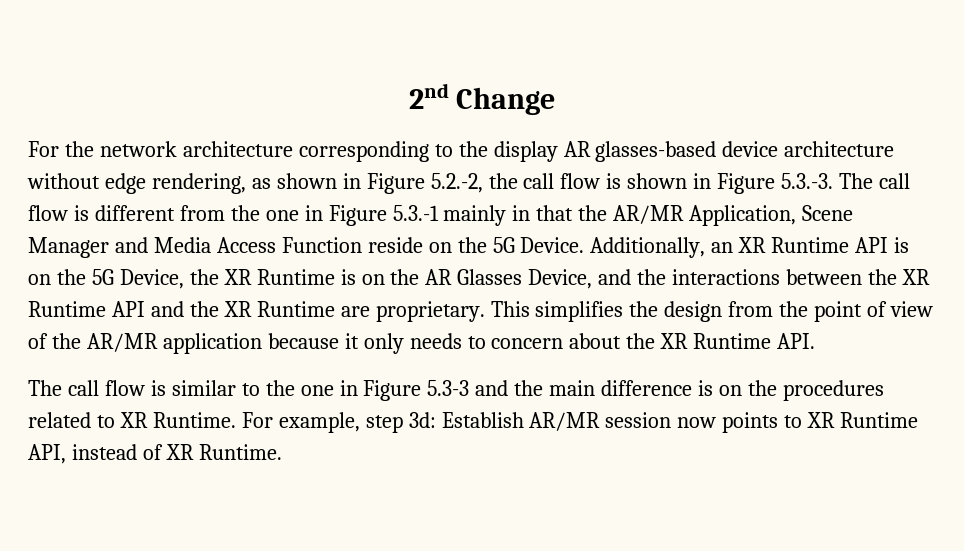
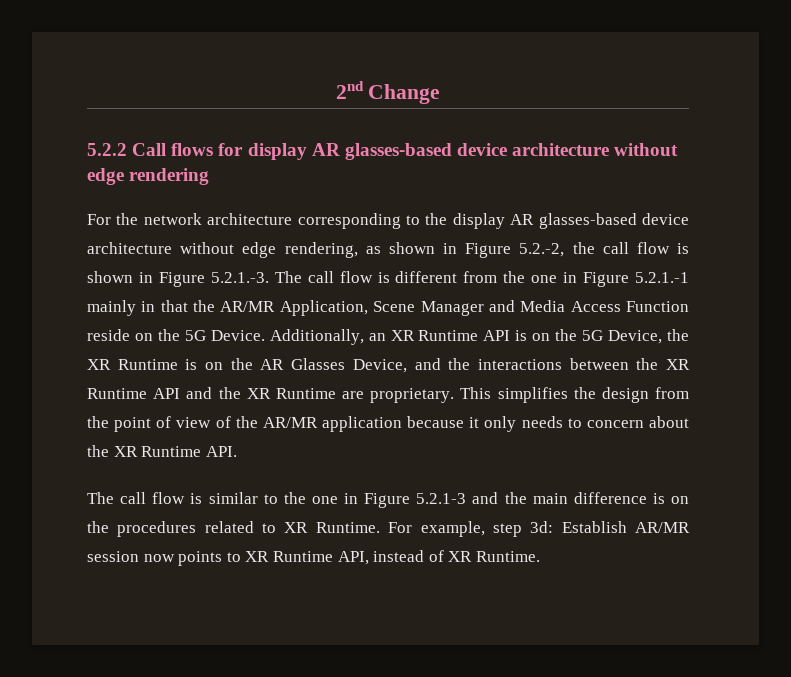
(556, 101) none -> [87,143,679,160] [87,168,210,185] // 5.2.2 Call flows for display AR glasses-based device architecture without edge rendering
[781,173,834,189] 5.3.-3. -> [210,272,269,283] 5.2.1.-3.
[392,205,439,221] 5.3.-1 -> [635,272,690,283] 5.2.1.-1
[427,380,470,396] 5.3-3 -> [416,493,467,504] 5.2.1-3

